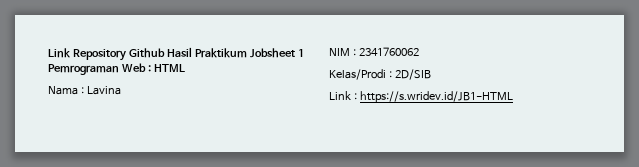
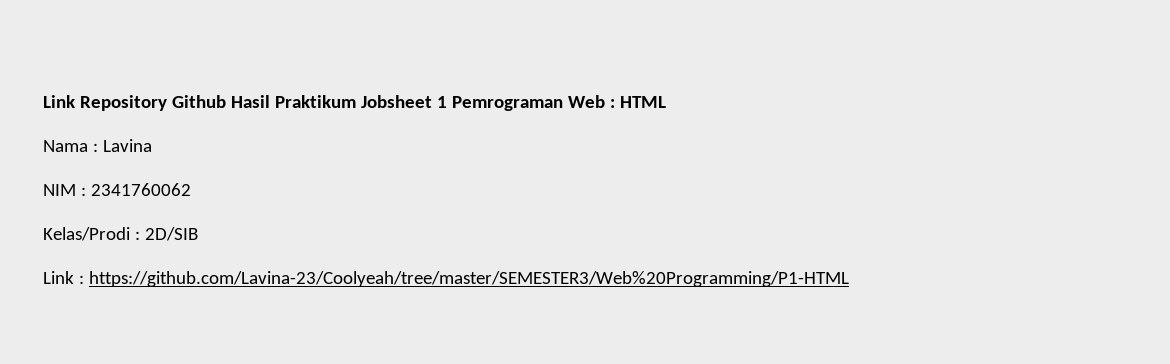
[359,91,513,103] https://s.wridev.id/JB1-HTML -> [88,271,849,287] https://github.com/Lavina-23/Coolyeah/tree/master/SEMESTER3/Web%20Programming/P1-HTML

